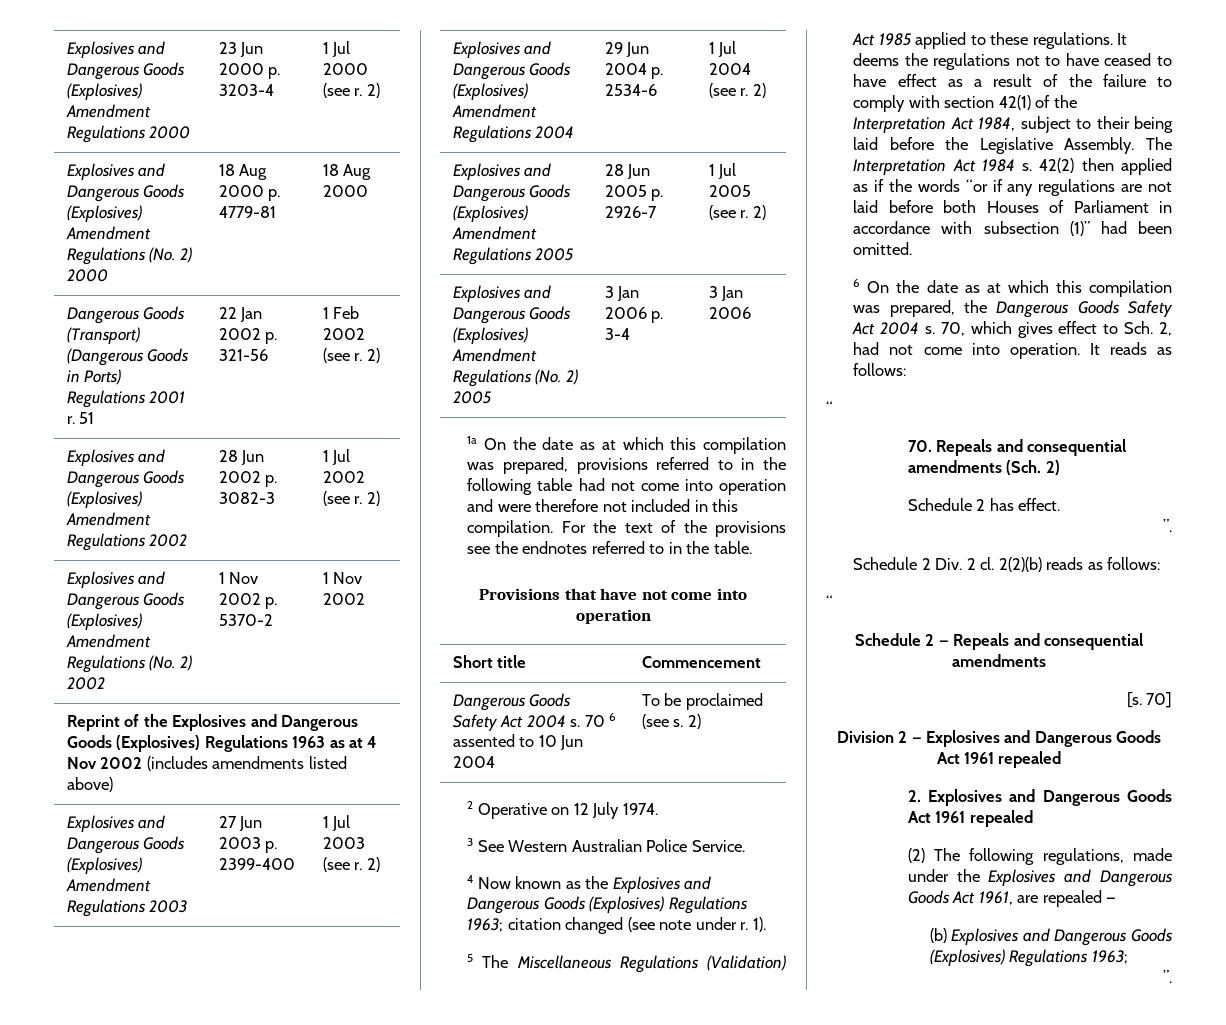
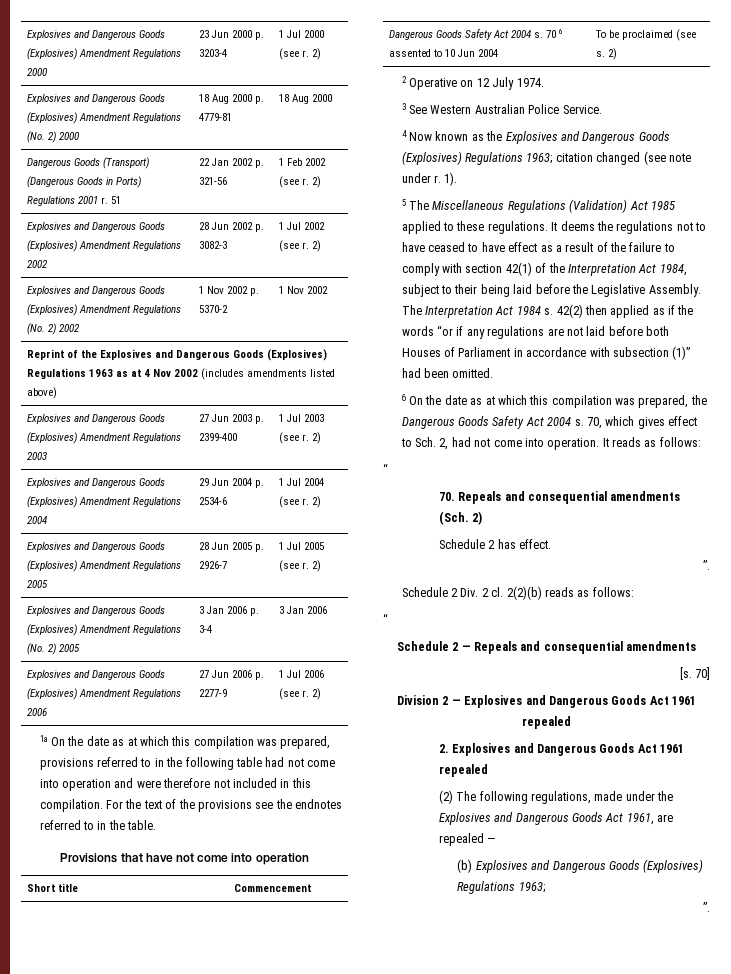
(751, 313) none -> [26,670,165,680] [26,688,181,700] [26,708,47,716] [198,670,264,680] [198,689,227,697] [278,670,324,678] [278,688,321,700] // Explosives and Dangerous Goods (Explosives) Amendment Regulations 2006 | 27 Jun 2006 p. 2277-9 | 1 Jul 2006 (see r. 2)

